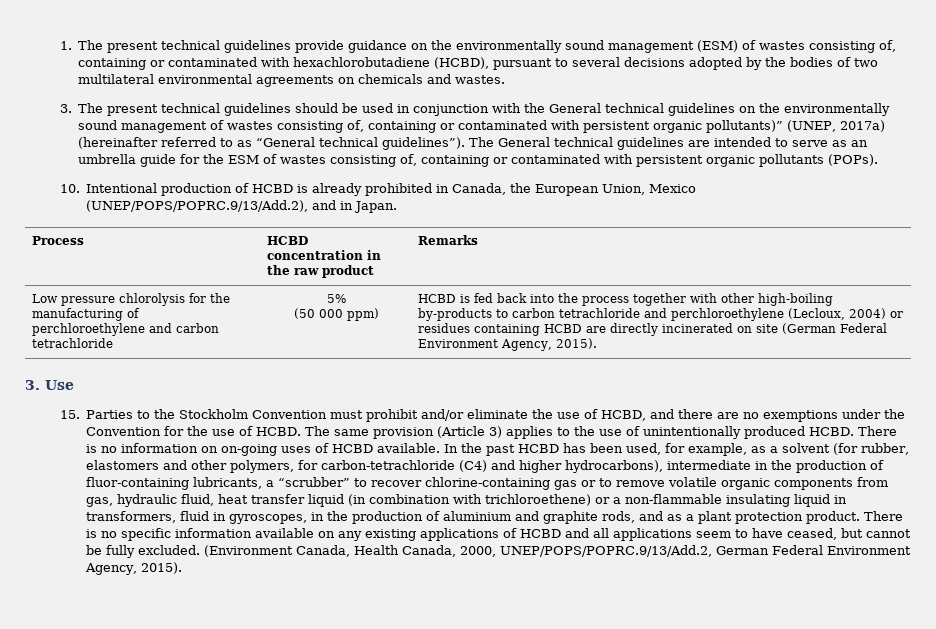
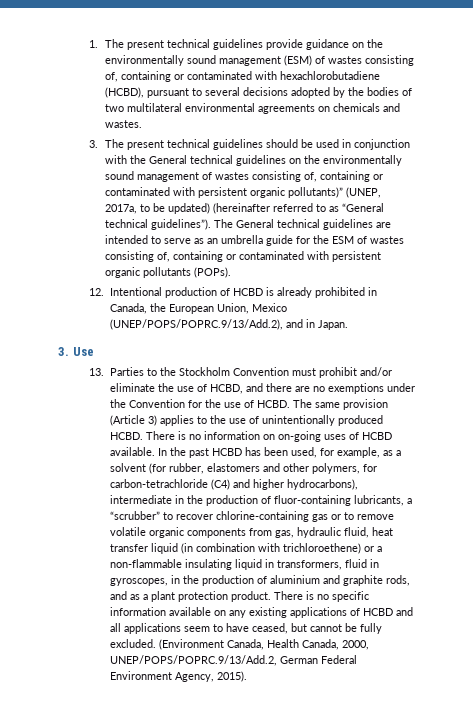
[840,120,886,132] 2017a) -> [104,203,210,214] 2017a, to be updated)
[59,184,80,193] 10. -> [89,288,105,296] 12.
[32,236,85,245] [267,236,309,245] [267,250,382,260] [267,265,375,278] [418,235,479,245] [32,293,231,306] [32,308,141,321] [32,323,220,336] [32,338,114,348] [326,294,346,303] [293,308,379,321] [418,293,834,306] [418,308,904,321] [418,323,888,336] [418,338,598,351] // Process | HCBD concentration in the raw product | Remarks // Low pressure chlorolysis for the manufacturing of perchloroethylene and carbon tetrachloride | 5% // (50 000 ppm) | HCBD is fed back into the process together with other high-boiling by-products to carbon tetrachloride and perchloroethylene (Lecloux, 2004) or residues containing HCBD are directly incinerated on site (German Federal Environment Agency, 2015). -> (348, 325) none
[59,410,80,419] 15. -> [89,368,105,376] 13.

